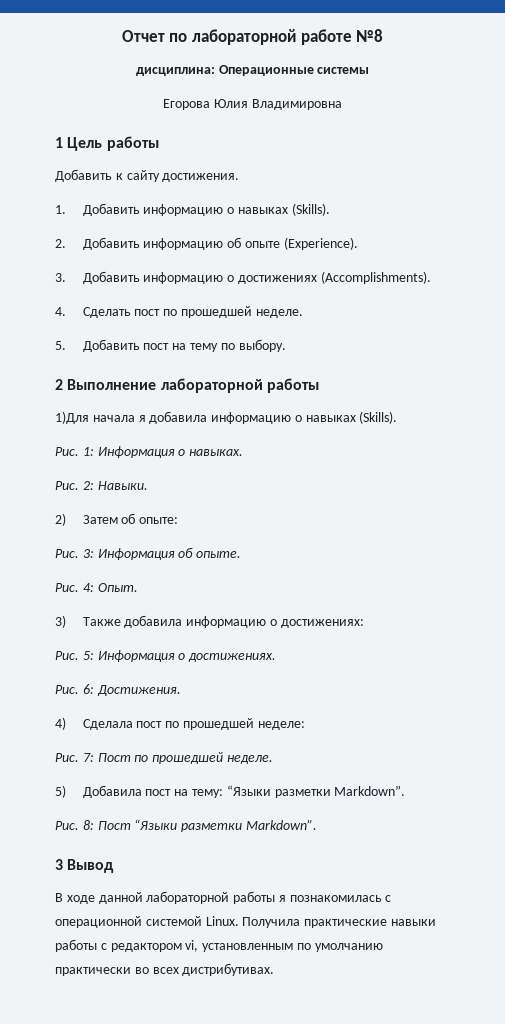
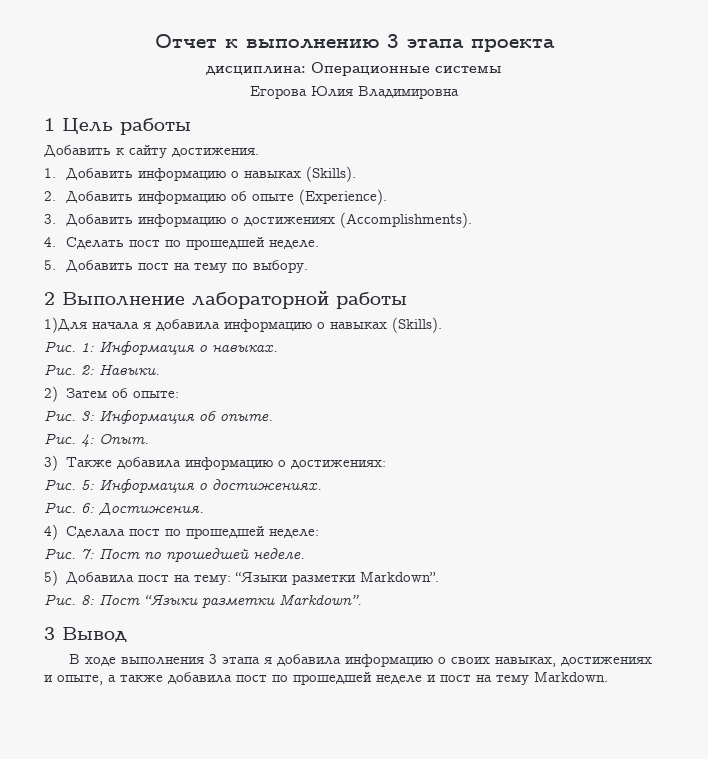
[169,29,384,45] по лабораторной работе №8 -> [224,34,555,52] к выполнению 3 этапа проекта
[98,891,392,904] [55,916,436,928] [55,939,383,952] [55,963,275,976] данной лабораторной работы я познакомилась с операционной системой Linux. Получила практические навыки работы с редактором vi, установленным по умолчанию практически во всех дистрибутивах. -> [121,654,653,667] [44,671,608,685] выполнения 3 этапа я добавила информацию о своих навыках, достижениях и опыте, а также добавила пост по прошедшей неделе и пост на тему Markdown.

